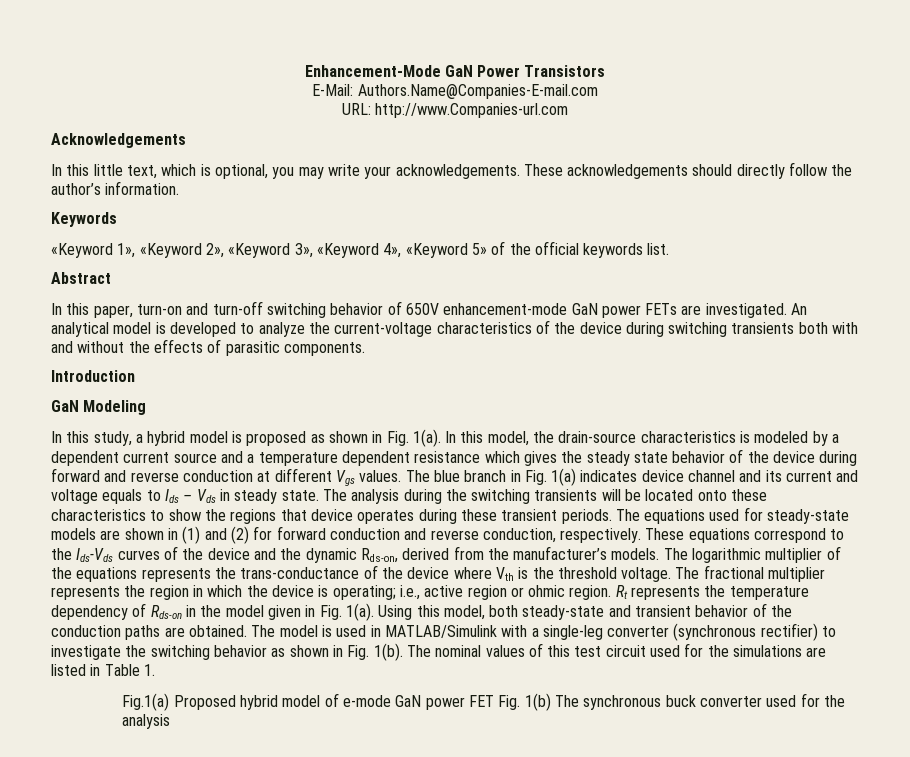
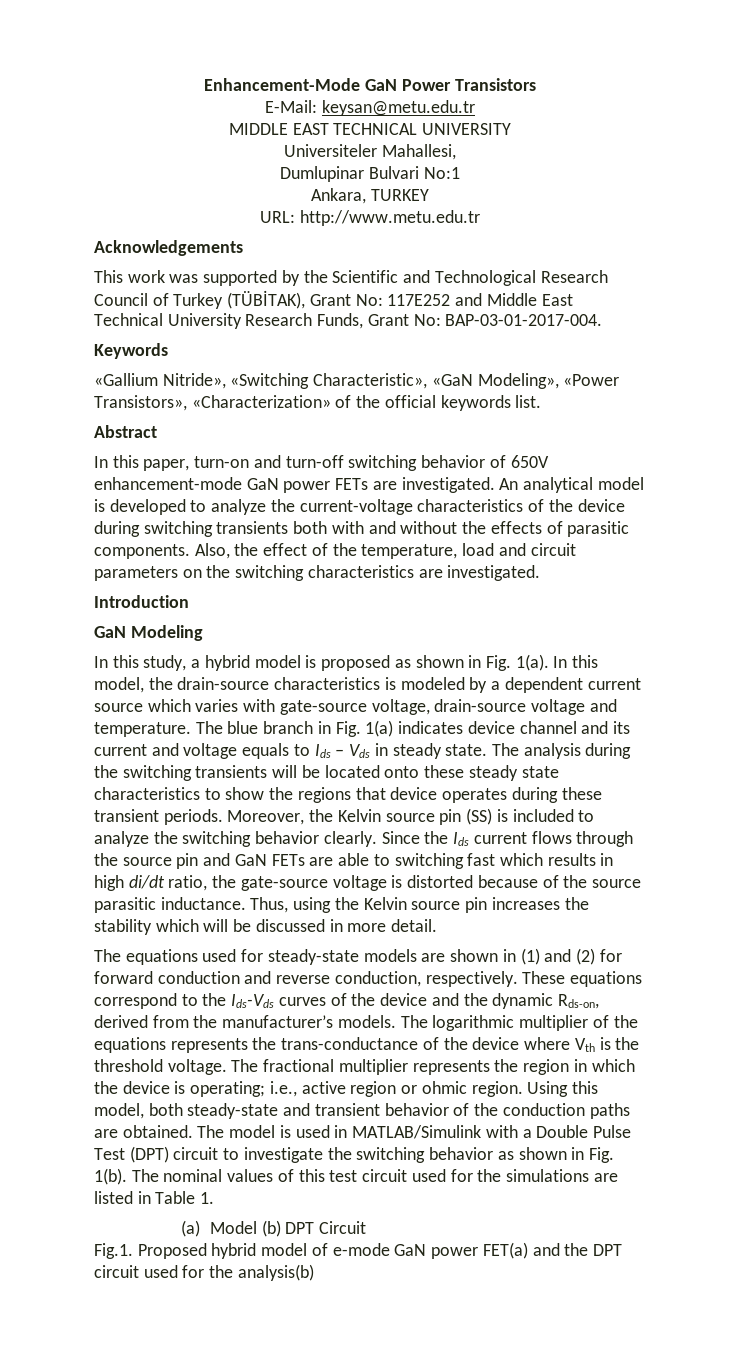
[357,84,598,99] Authors.Name@Companies-E-mail.com -> [321,100,475,116] [228,123,512,135] [284,144,456,160] [280,166,460,182] [311,188,429,204] keysan@metu.edu.tr // MIDDLE EAST TECHNICAL UNIVERSITY // Universiteler Mahallesi, // Dumlupinar Bulvari No:1 // Ankara, TURKEY
[375,103,569,118] http://www.Companies-url.com -> [299,210,480,226] http://www.metu.edu.tr
[51,162,853,179] [51,181,180,195] [51,212,117,227] [51,243,487,258] In this little text, which is optional, you may write your acknowledgements. These acknowledgements should directly follow the author’s information. // Keywords // «Keyword 1», «Keyword 2», «Keyword 3», «Keyword 4», «Keyword 5» -> [94,270,608,286] [94,290,573,309] [94,313,603,329] [94,343,168,359] [94,373,620,389] [94,395,331,411] This work was supported by the Scientific and Technological Research Council of Turkey (TÜBİTAK), Grant No: 117E252 and Middle East Technical University Research Funds, Grant No: BAP-03-01-2017-004. // Keywords // «Gallium Nitride», «Switching Characteristic», «GaN Modeling», «Power Transistors», «Characterization»
(365, 349) none -> [194,543,576,559] [94,565,541,581] Also, the effect of the temperature, load and circuit parameters on the switching characteristics are investigated.
[220,449,858,466] [51,468,402,486] and a temperature dependent resistance which gives the steady state behavior of the device during forward and reverse conduction at different Vgs values. -> [147,699,617,715] [94,722,191,737] which varies with gate-source voltage, drain-source voltage and temperature.
(768, 495) none -> [468,765,559,781] steady state
(612, 516) none -> [227,808,595,825] [94,831,634,847] [94,853,614,869] [94,875,641,891] [94,897,589,913] [94,919,438,935] Moreover, the Kelvin source pin (SS) is included to analyze the switching behavior clearly. Since the Ids current flows through the source pin and GaN FETs are able to switching fast which results in high di/dt ratio, the gate-source voltage is distorted because of the source parasitic inductance. Thus, using the Kelvin source pin increases the stability which will be discussed in more detail. //
[615,585,809,600] [51,603,374,621] Rt represents the temperature dependency of Rds-on in the model given in Fig. 1(a). -> (523, 1089) none
[542,623,818,641] single-leg converter (synchronous rectifier) -> [536,1125,631,1138] [94,1146,219,1163] Double Pulse Test (DPT) circuit
[122,693,170,711] Fig.1(a) -> [180,1220,366,1237] [94,1243,133,1259] (a) Model (b) DPT Circuit // Fig.1.
[469,693,845,711] [122,714,171,729] FET Fig. 1(b) The synchronous buck converter used for the analysis -> [482,1242,622,1259] [94,1264,314,1281] FET(a) and the DPT circuit used for the analysis(b)

